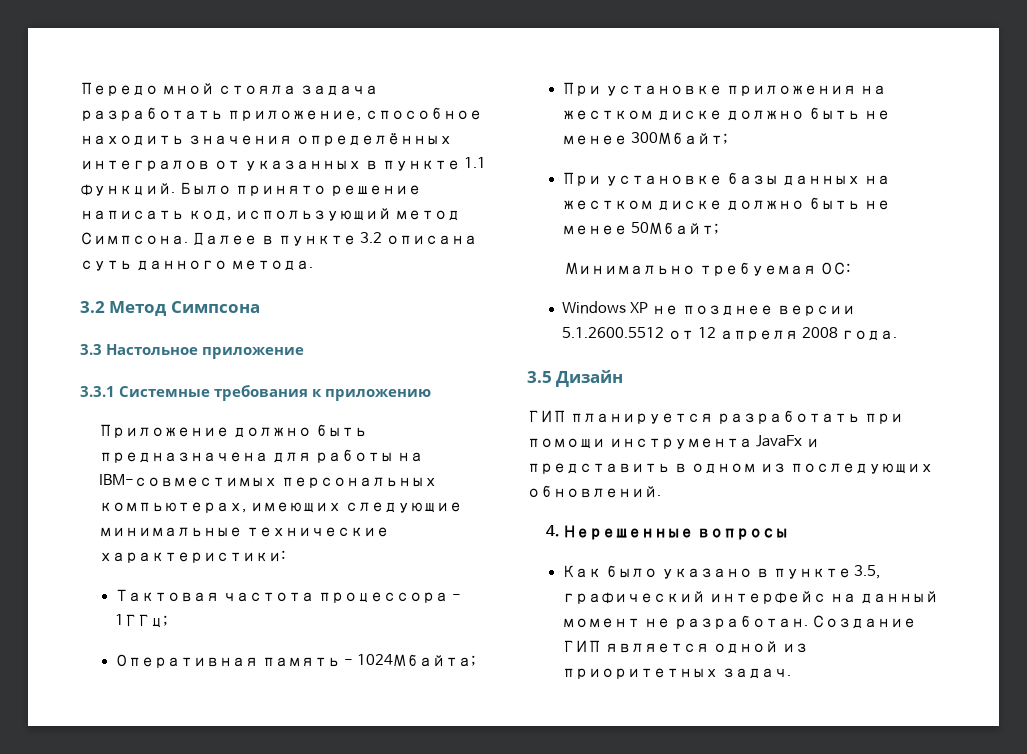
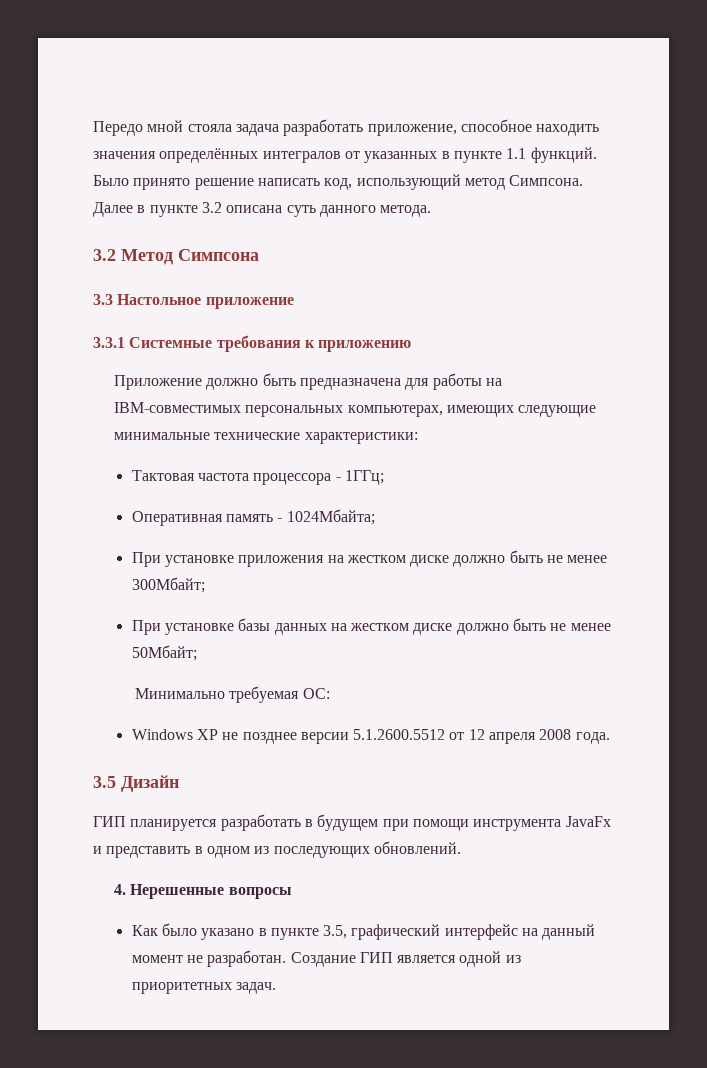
(860, 417) none -> [304,814,379,831] в будущем

